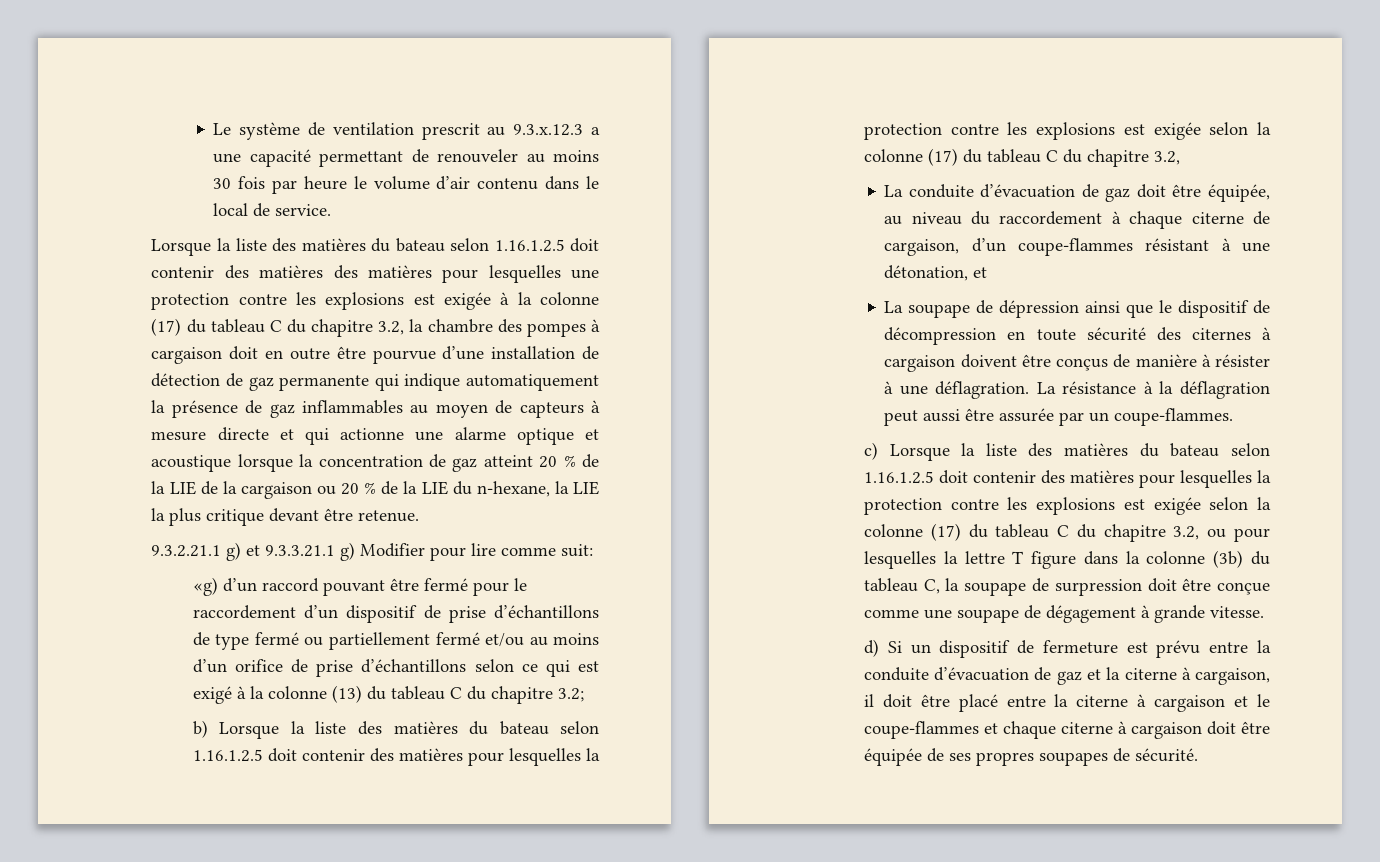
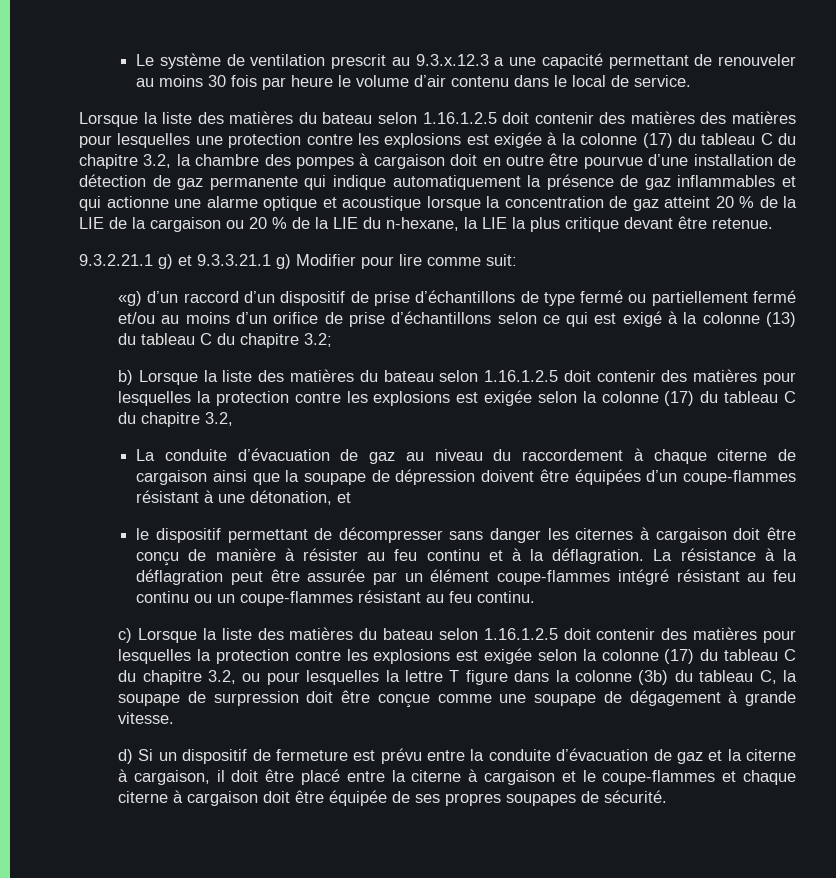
[410,400,601,418] [151,427,269,441] au moyen de capteurs à mesure directe -> (776, 181) none
[322,578,527,596] [192,605,296,619] pouvant être fermé pour le raccordement -> (239, 297) none
[1136,184,1270,202] doit être équipée, -> (396, 458) none
[884,239,960,256] cargaison, -> [136,469,641,485] cargaison ainsi que la soupape de dépression doivent être équipées
[884,300,1270,318] [884,327,1271,345] [884,354,1270,372] [884,381,928,395] La soupape de dépression ainsi que le dispositif de décompression en toute sécurité des citernes à cargaison doivent être conçus de manière à résister à une -> [136,527,796,543] [136,548,545,566] le dispositif permettant de décompresser sans danger les citernes à cargaison doit être conçu de manière à résister au feu continu et à la
[923,409,961,422] aussi -> (263, 578) none
[1114,408,1234,426] coupe-flammes. -> [430,569,796,585] [136,590,536,606] élément coupe-flammes intégré résistant au feu continu ou un coupe-flammes résistant au feu continu.

